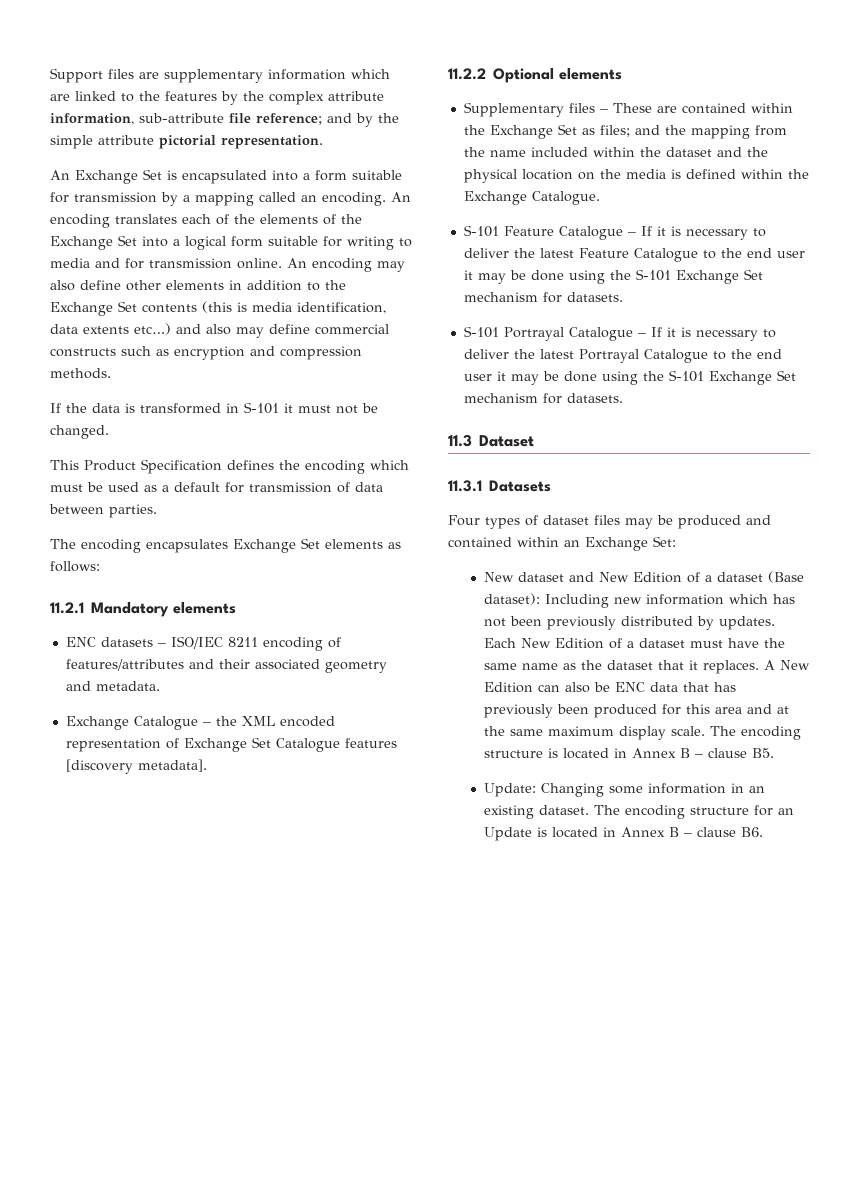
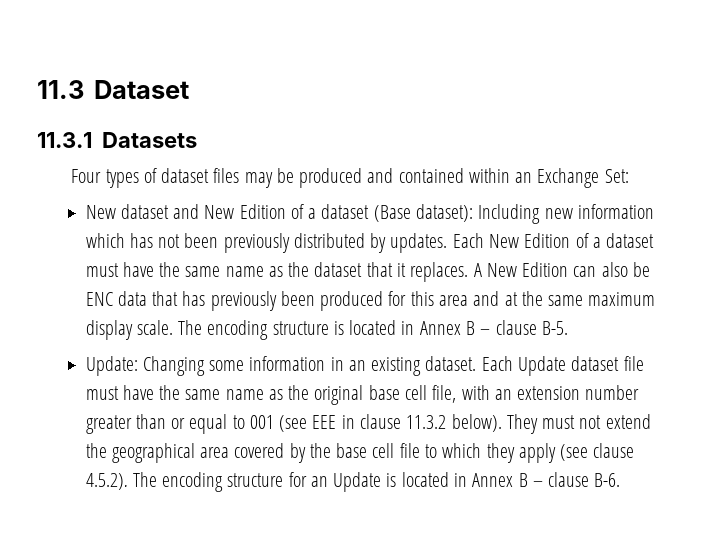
[50,68,390,83] [50,91,384,105] [50,113,399,127] [50,135,323,149] [50,169,402,184] [50,192,411,206] [50,214,362,228] [50,235,412,250] [50,258,405,272] [50,280,346,291] [50,301,386,316] [50,323,389,338] [50,346,362,360] [50,368,111,379] [50,402,378,414] [50,425,109,439] [50,459,409,474] [50,482,383,493] [49,504,157,518] [50,538,401,553] [50,561,100,572] [50,602,236,617] [65,636,341,651] [65,659,387,673] [65,681,160,691] [65,716,335,730] [65,737,397,752] [65,759,207,774] [448,68,622,83] [463,102,793,117] [463,124,787,139] [463,147,768,157] [463,169,809,183] [463,191,600,205] [463,225,766,240] [463,248,805,262] [463,269,763,284] [463,292,623,303] [463,326,776,341] [463,349,782,363] [463,370,796,385] [463,393,623,404] Support files are supplementary information which are linked to the features by the complex attribute information, sub-attribute file reference; and by the simple attribute pictorial representation. // An Exchange Set is encapsulated into a form suitable for transmission by a mapping called an encoding. An encoding translates each of the elements of the Exchange Set into a logical form suitable for writing to media and for transmission online. An encoding may also define other elements in addition to the Exchange Set contents (this is media identification, data extents etc…) and also may define commercial constructs such as encryption and compression methods. // If the data is transformed in S-101 it must not be changed. // This Product Specification defines the encoding which must be used as a default for transmission of data between parties. // The encoding encapsulates Exchange Set elements as follows: // 11.2.1 Mandatory elements // ENC datasets – ISO/IEC 8211 encoding of features/attributes and their associated geometry and metadata. // Exchange Catalogue – the XML encoded representation of Exchange Set Catalogue features [discovery metadata]. // 11.2.2 Optional elements // Supplementary files – These are contained within the Exchange Set as files; and the mapping from the name included within the dataset and the physical location on the media is defined within the Exchange Catalogue. // S-101 Feature Catalogue – If it is necessary to deliver the latest Feature Catalogue to the end user it may be done using the S-101 Exchange Set mechanism for datasets. // S-101 Portrayal Catalogue – If it is necessary to deliver the latest Portrayal Catalogue to the end user it may be done using the S-101 Exchange Set mechanism for datasets. // -> (37, 89) none
[752,748,775,758] B5. -> [541,321,568,335] B-5.
(590, 810) none -> [481,356,644,376] [85,385,640,405] [85,414,651,434] [85,443,635,463] [85,473,128,490] Each Update dataset file must have the same name as the original base cell file, with an extension number greater than or equal to 001 (see EEE in clause 11.3.2 below). They must not extend the geographical area covered by the base cell file to which they apply (see clause 4.5.2).
[741,827,764,837] B6. -> [594,473,621,487] B-6.

